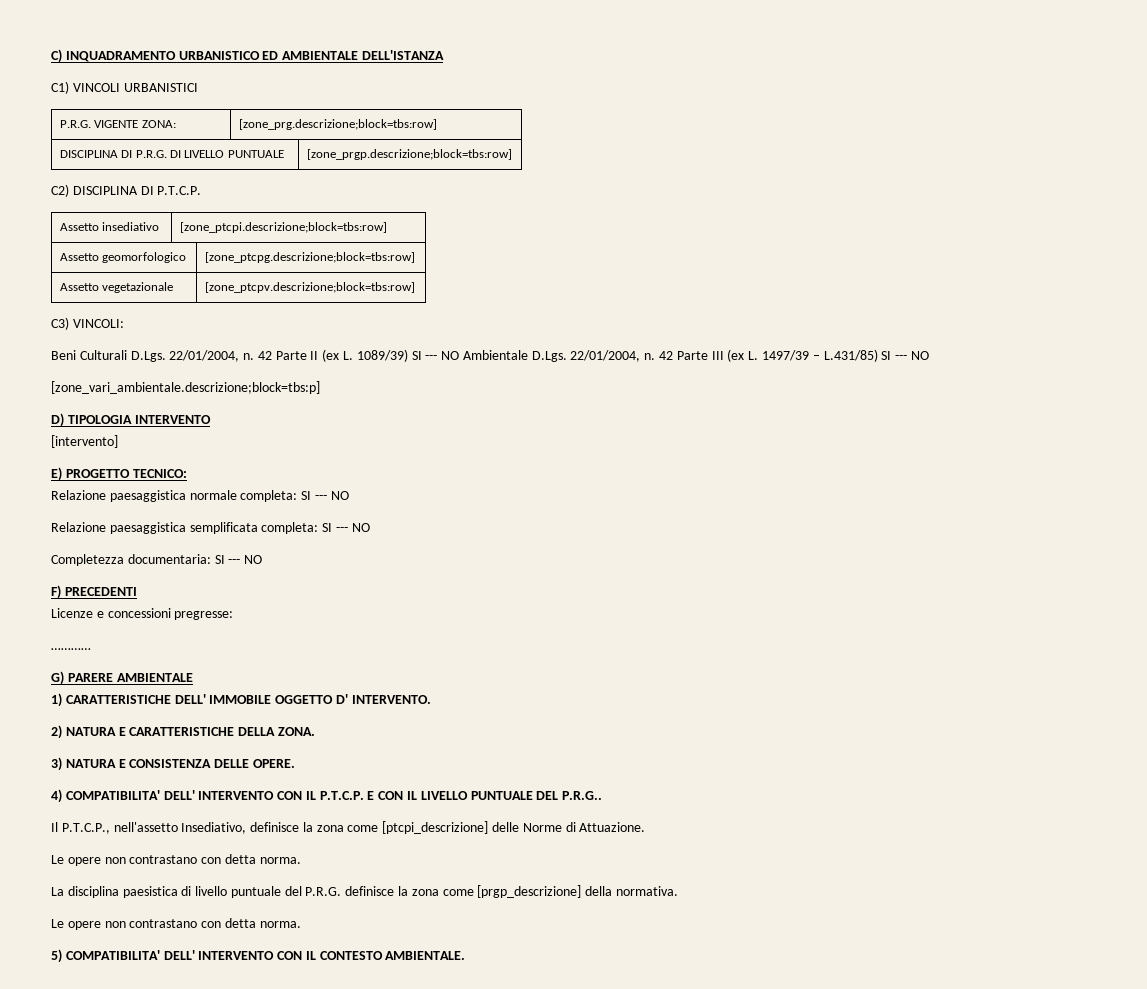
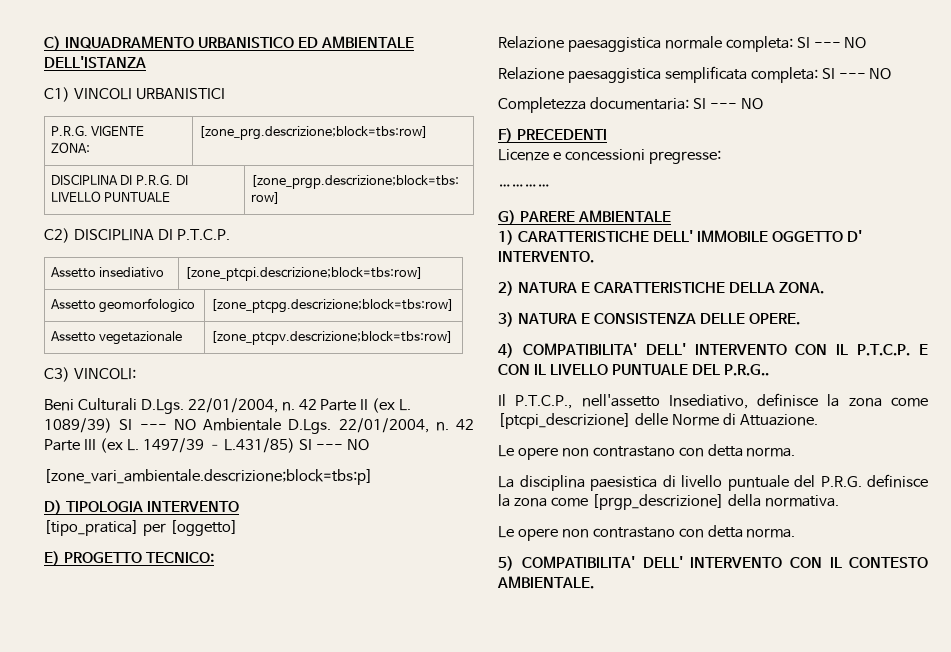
[51,435,118,448] [intervento] -> [44,520,238,536] [tipo_pratica] per [oggetto]

